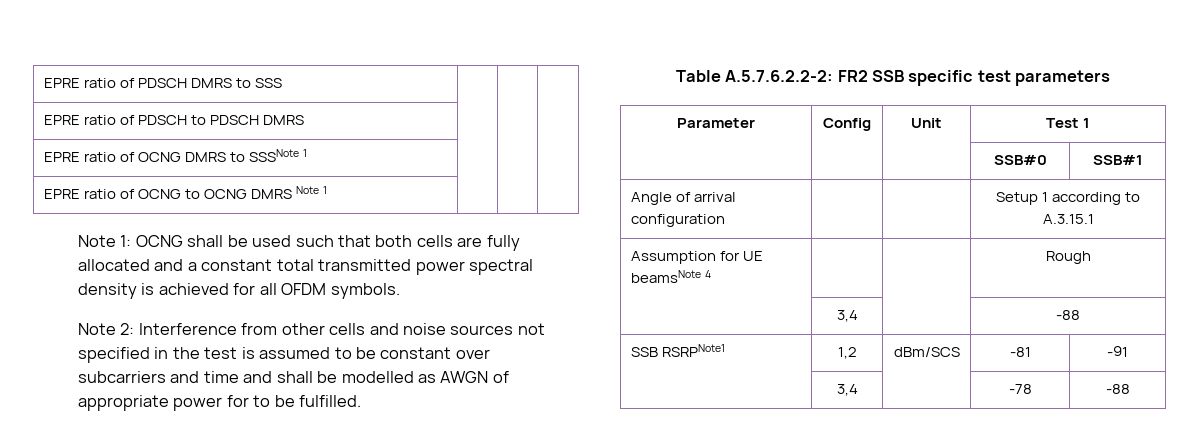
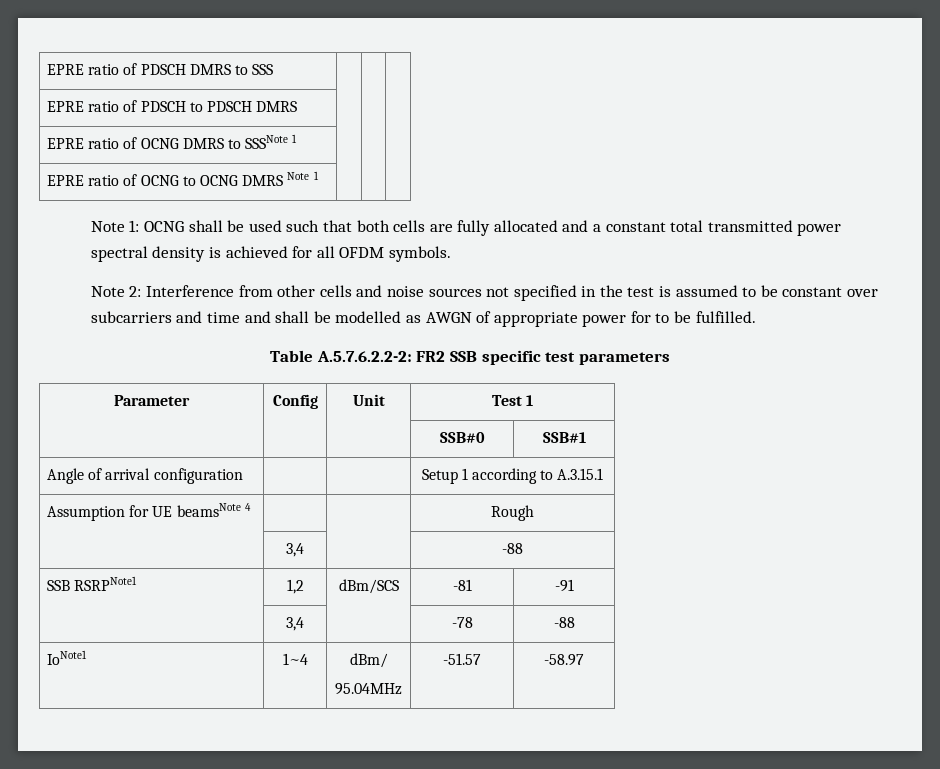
(1130, 389) none -> [47,650,88,665] [282,653,308,665] [349,653,388,668] [335,683,402,695] [443,653,481,665] [544,654,584,666] // IoNote1 | 1~4 | dBm/ // 95.04MHz | -51.57 | -58.97

